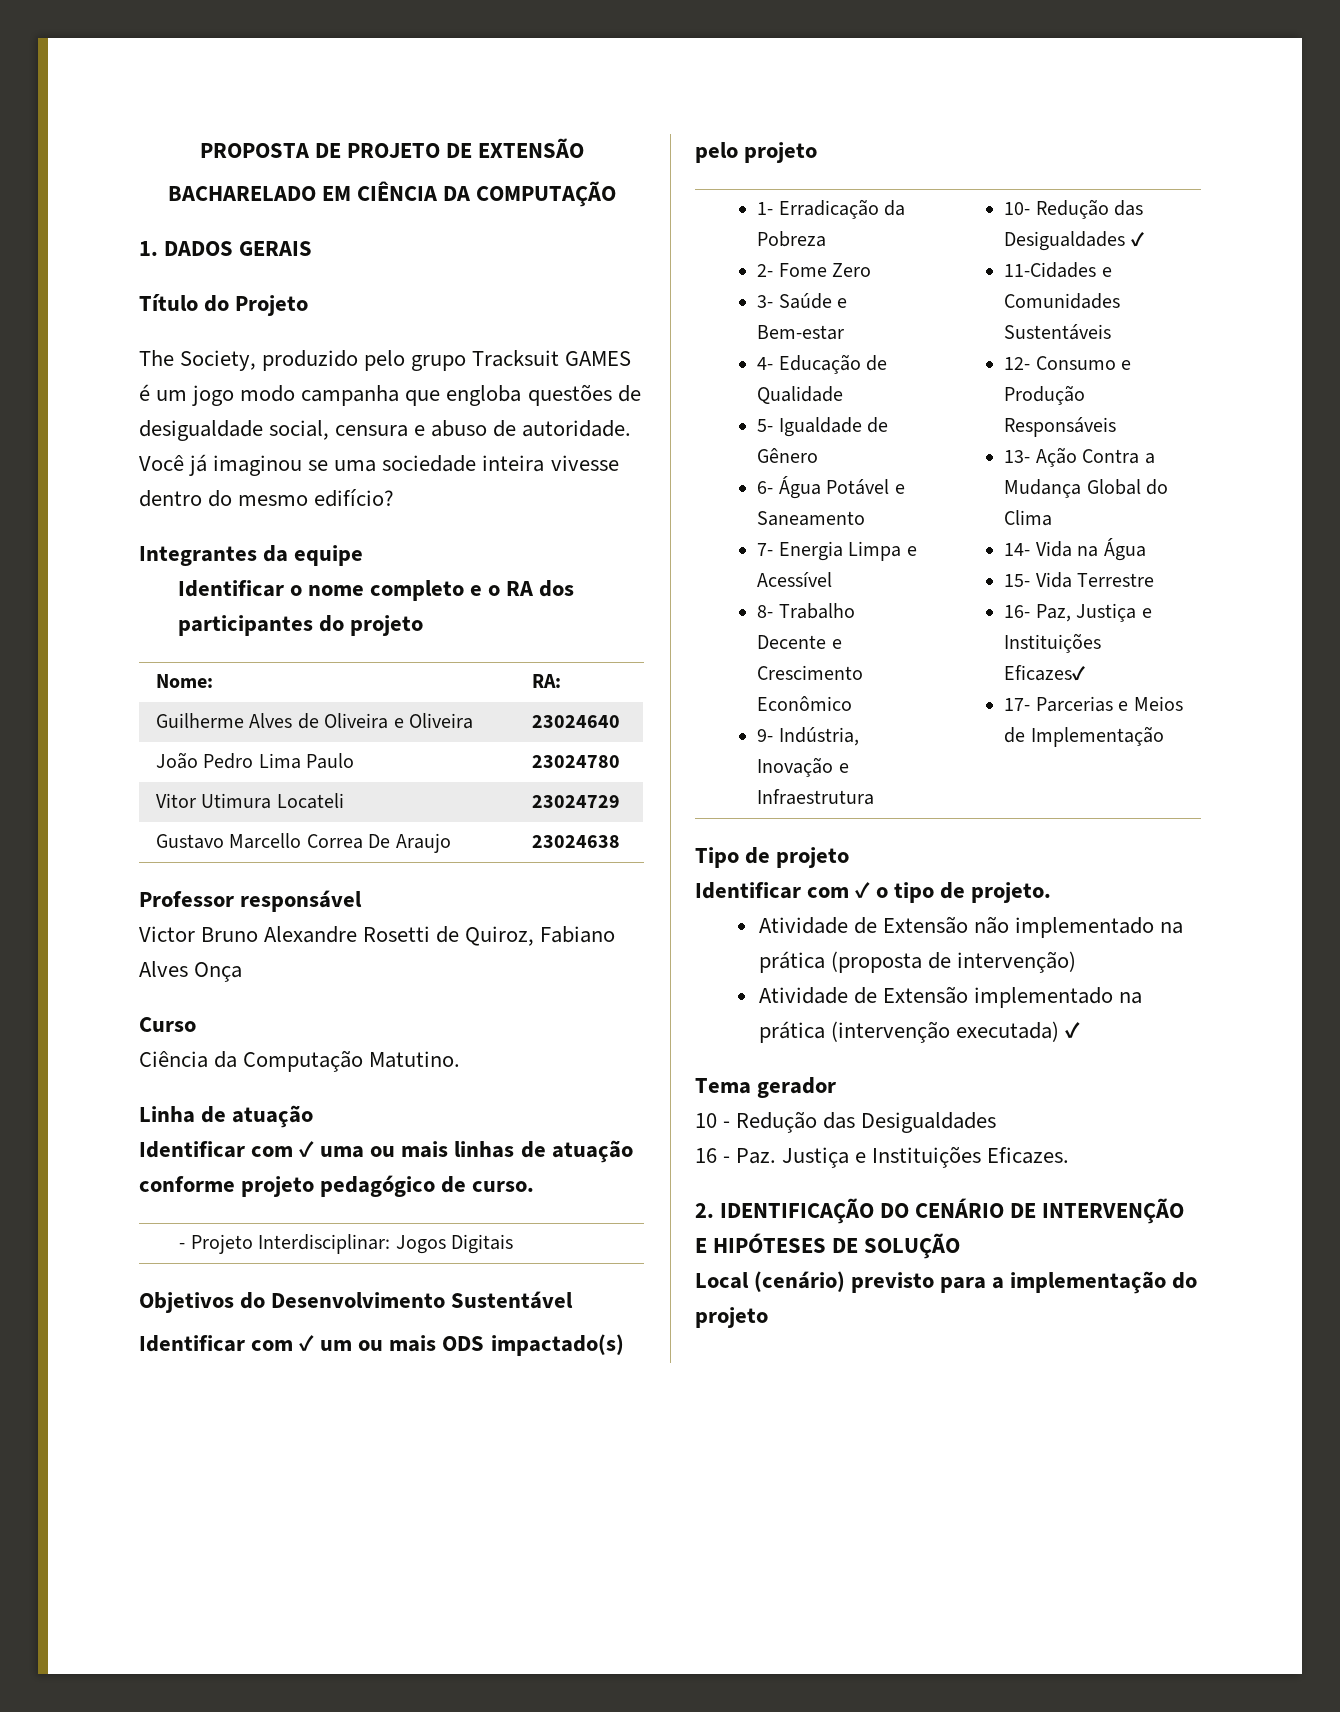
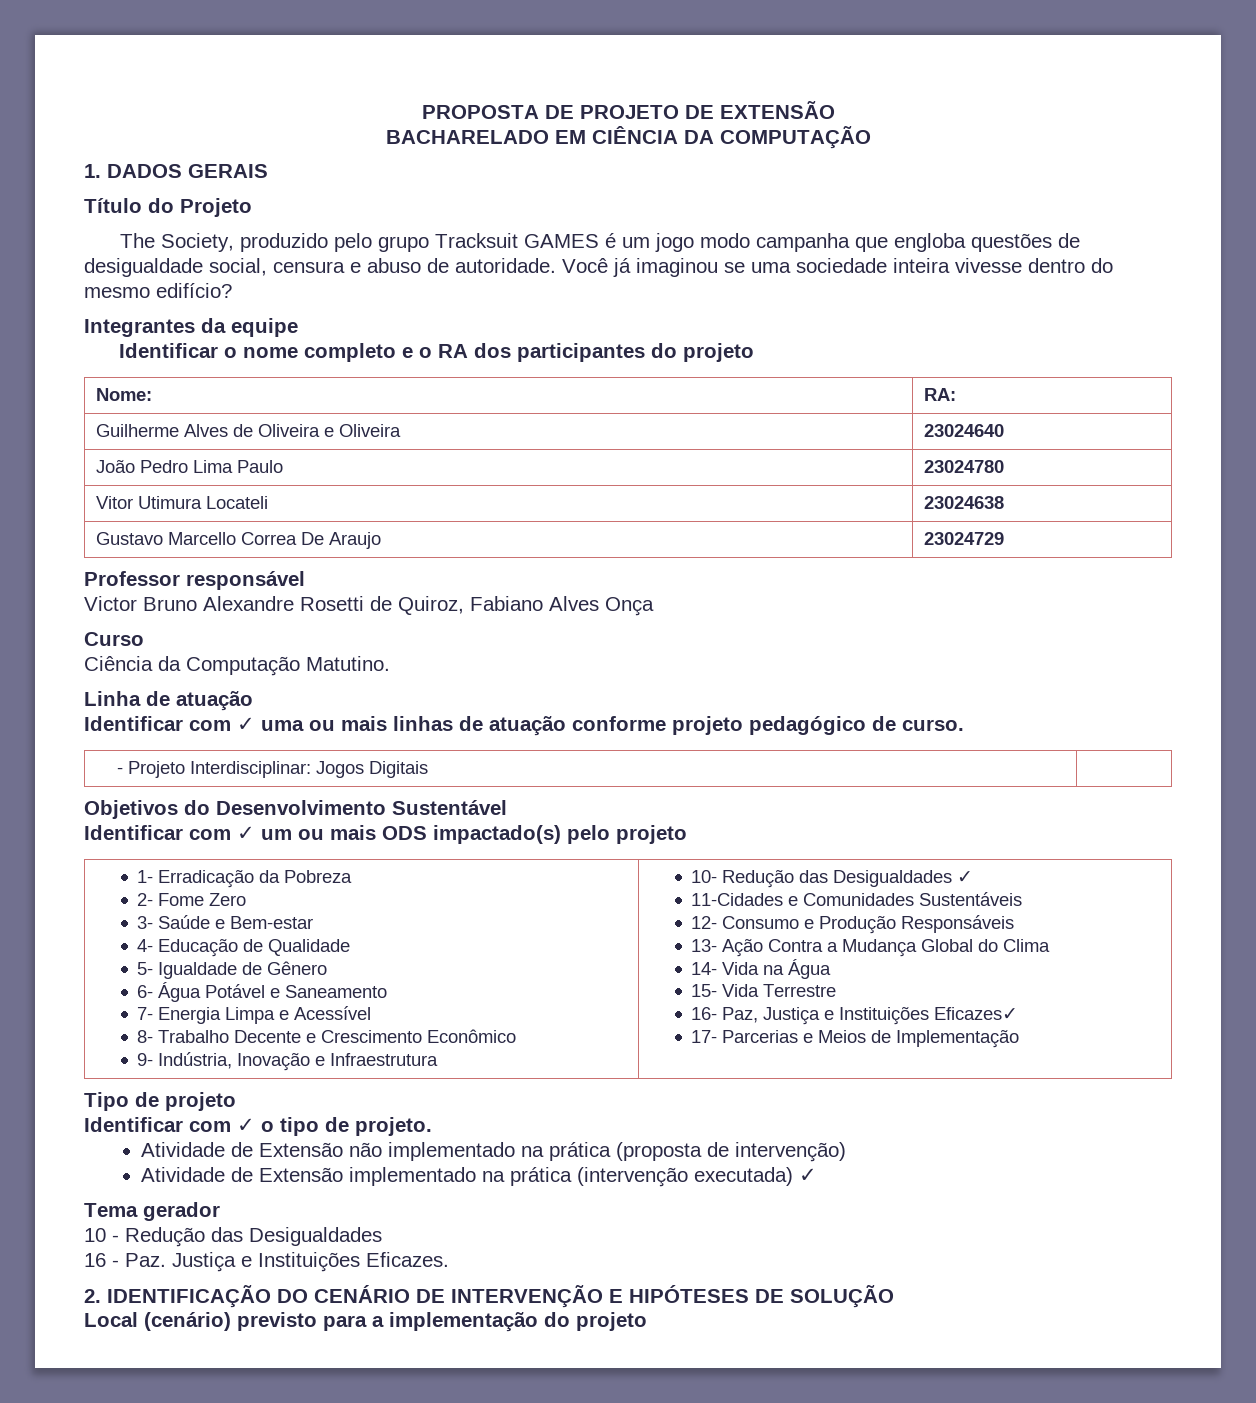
[532,795,621,808] 23024729 -> [924,496,1005,509] 23024638
[532,835,621,848] 23024638 -> [924,532,1005,545] 23024729

